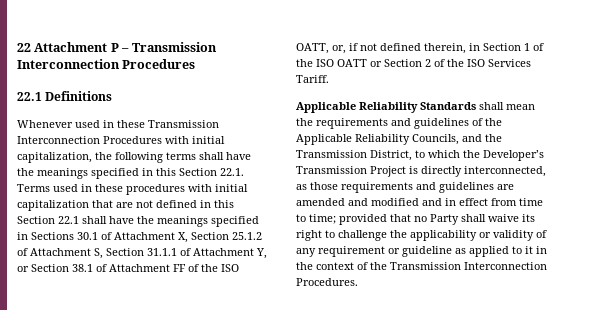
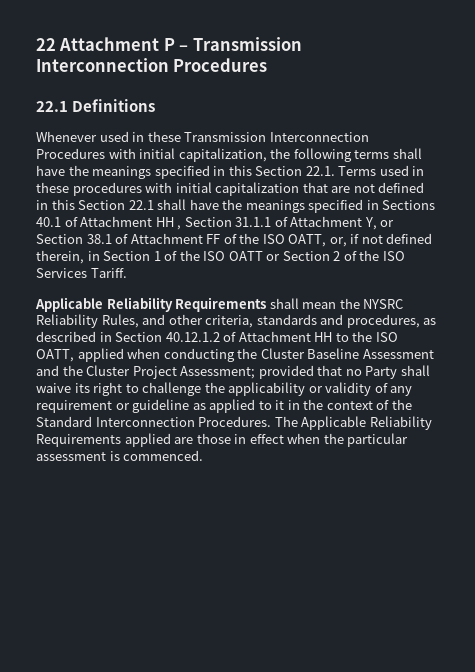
[77,232,262,243] [17,248,103,259] 30.1 of Attachment X, Section 25.1.2 of Attachment S, -> [36,216,182,230] 40.1 of Attachment HH ,
[420,102,476,110] Standards -> [175,297,267,312] Requirements
[316,118,502,129] [296,134,502,145] [296,150,544,161] [296,166,546,177] [296,182,514,193] [296,198,543,206] [296,214,336,224] requirements and guidelines of the Applicable Reliability Councils, and the Transmission District, to which the Developer’s Transmission Project is directly interconnected, as those requirements and guidelines are amended and modified and in effect from time to time; -> [363,299,404,309] [36,314,437,328] [36,331,398,342] [36,348,434,362] [36,365,256,379] NYSRC Reliability Rules, and other criteria, standards and procedures, as described in Section 40.12.1.2 of Attachment HH to the ISO OATT, applied when conducting the Cluster Baseline Assessment and the Cluster Project Assessment;
[390,262,461,270] Transmission -> [36,416,92,427] Standard
(358, 282) none -> [274,416,432,430] [36,433,409,447] [36,450,204,461] The Applicable Reliability Requirements applied are those in effect when the particular assessment is commenced.

